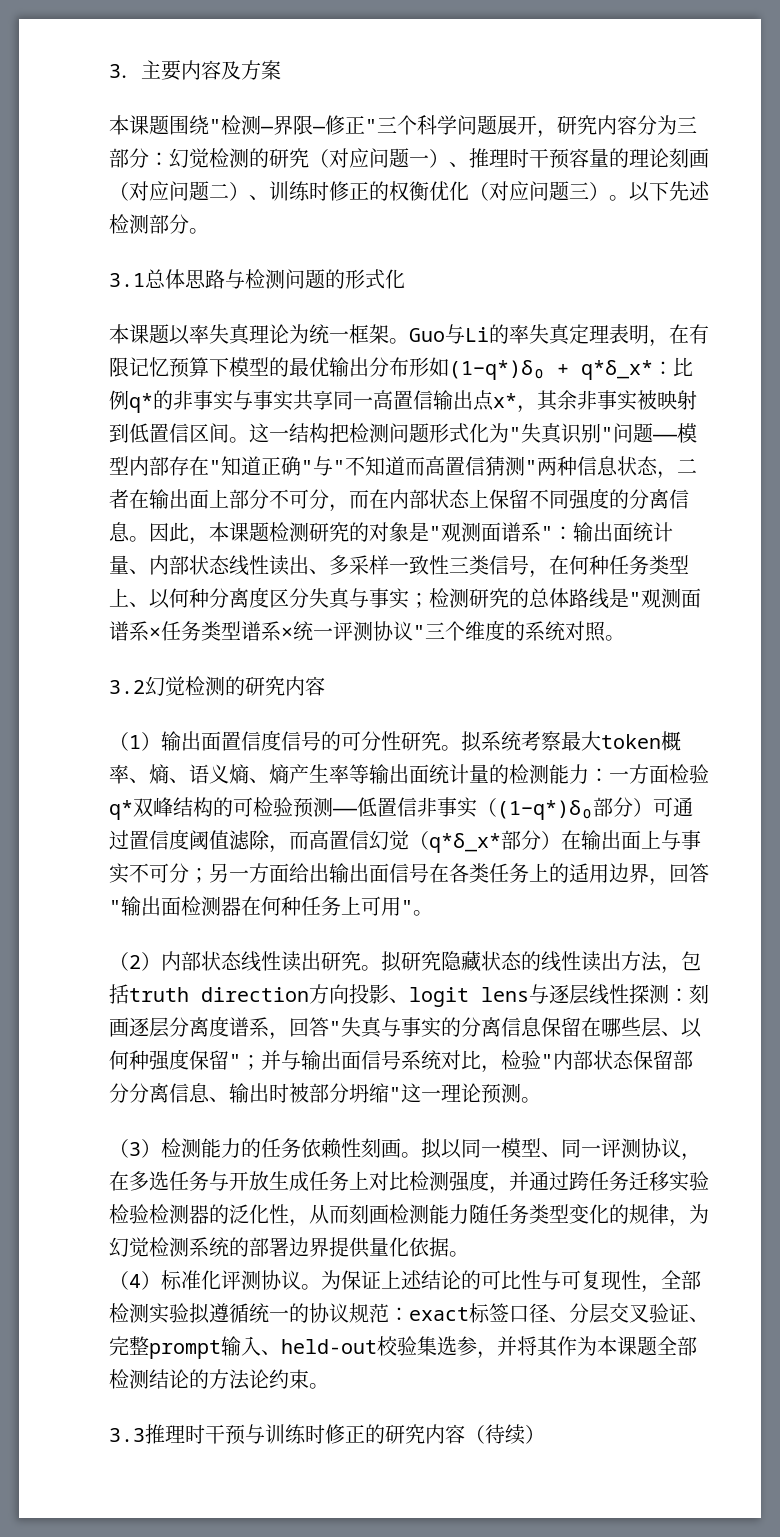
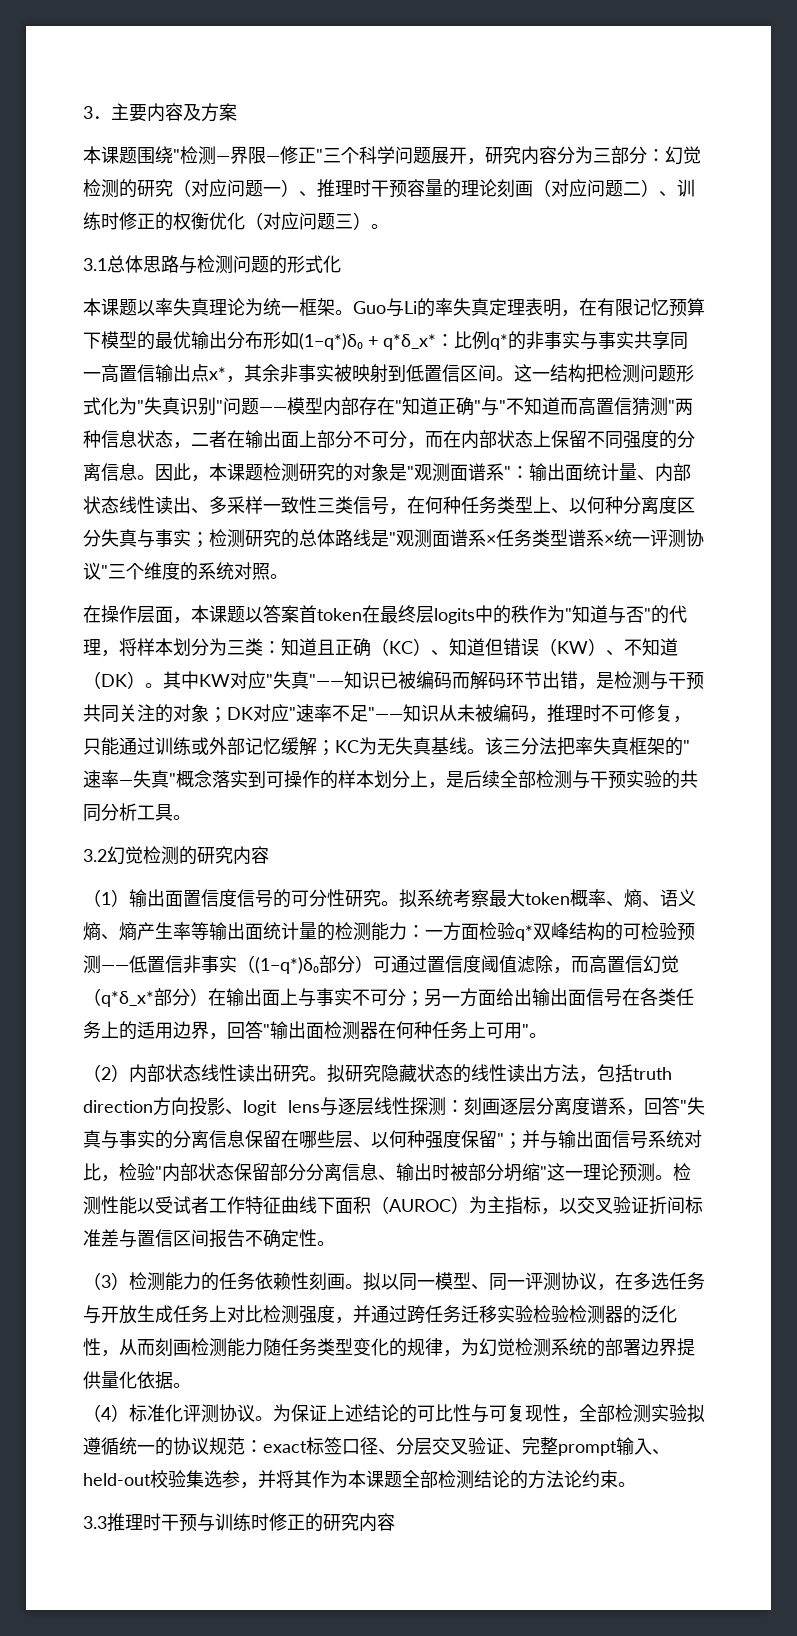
[629,181,710,202] [109,214,209,234] 以下先述检测部分。 -> (389, 226) none
(625, 638) none -> [83,605,687,624] [83,638,678,657] [83,671,704,690] [83,704,691,723] [83,737,690,756] [83,770,698,789] [83,803,191,822] // 在操作层面，本课题以答案首token在最终层logits中的秩作为"知道与否"的代理，将样本划分为三类：知道且正确（KC）、知道但错误（KW）、不知道（DK）。其中KW对应"失真"——知识已被编码而解码环节出错，是检测与干预共同关注的对象；DK对应"速率不足"——知识从未被编码，推理时不可修复，只能通过训练或外部记忆缓解；KC为无失真基线。该三分法把率失真框架的"速率—失真"概念落实到可操作的样本划分上，是后续全部检测与干预实验的共同分析工具。
(541, 1100) none -> [673,1163,691,1181] [83,1196,703,1215] [83,1229,335,1248] 检测性能以受试者工作特征曲线下面积（AUROC）为主指标，以交叉验证折间标准差与置信区间报告不确定性。
[465,1424,545,1445] （待续） -> (395, 1522) none

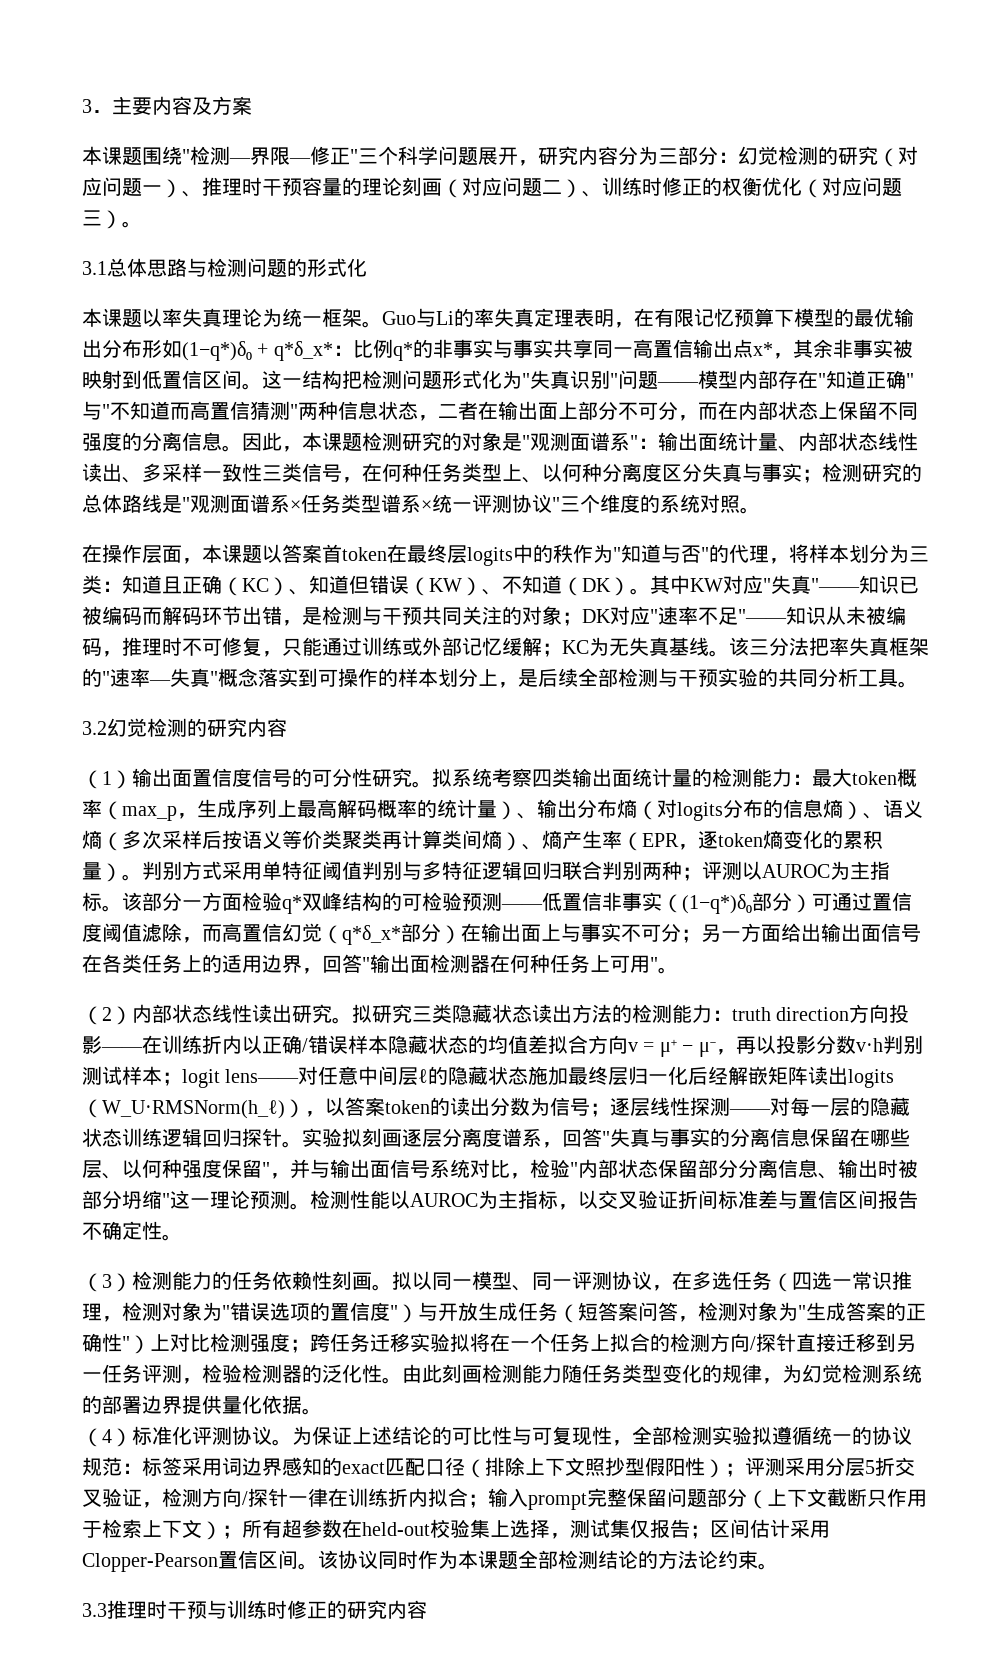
[489,889,696,908] [83,922,209,941] 最大token概率、熵、语义熵、熵产生率等 -> [532,768,572,787] 四类
(425, 931) none -> [812,768,917,787] [82,799,923,821] [82,830,883,851] [82,861,890,882] [82,892,182,912] 最大token概率（max_p，生成序列上最高解码概率的统计量）、输出分布熵（对logits分布的信息熵）、语义熵（多次采样后按语义等价类聚类再计算类间熵）、熵产生率（EPR，逐token熵变化的累积量）。判别方式采用单特征阈值判别与多特征逻辑回归联合判别两种；评测以AUROC为主指标。该部分
[381,1064,507,1083] 隐藏状态的线性 -> [412,1004,532,1023] 三类隐藏状态
[579,1064,633,1083] ，包括 -> [612,1004,732,1023] 的检测能力：
[225,1097,464,1116] 、logit lens与逐层线性探测： -> [101,1035,923,1057] [82,1066,895,1088] [82,1097,910,1119] [82,1128,362,1148] ——在训练折内以正确/错误样本隐藏状态的均值差拟合方向v = μ⁺ − μ⁻，再以投影分数v·h判别测试样本；logit lens——对任意中间层ℓ的隐藏状态施加最终层归一化后经解嵌矩阵读出logits（W_U·RMSNorm(h_ℓ)），以答案token的读出分数为信号；逐层线性探测——对每一层的隐藏状态训练逻辑回归探针。实验拟
[504,1133,522,1149] ； -> [270,1173,290,1179] ，
[155,1196,469,1214] 受试者工作特征曲线下面积（AUROC） -> [410,1193,478,1207] AUROC
[83,1305,209,1324] 与开放生成任务 -> [772,1271,912,1292] [82,1302,926,1323] [82,1333,150,1354] （四选一常识推理，检测对象为"错误选项的置信度"）与开放生成任务（短答案问答，检测对象为"生成答案的正确性"）
[335,1305,407,1324] ，并通过 -> [290,1339,310,1353] ；
(533, 1314) none -> [450,1333,916,1352] [82,1364,202,1384] 拟将在一个任务上拟合的检测方向/探针直接迁移到另一任务评测，
[101,1339,155,1357] ，从而 -> [382,1364,442,1384] 。由此
[263,1437,670,1456] [83,1470,312,1489] exact标签口径、分层交叉验证、完整prompt输入、held-out校验集选参，并将其 -> [142,1457,915,1478] [82,1488,927,1510] [82,1519,830,1540] [82,1550,418,1572] 标签采用词边界感知的exact匹配口径（排除上下文照抄型假阳性）；评测采用分层5折交叉验证，检测方向/探针一律在训练折内拟合；输入prompt完整保留问题部分（上下文截断只作用于检索上下文）；所有超参数在held-out校验集上选择，测试集仅报告；区间估计采用Clopper-Pearson置信区间。该协议同时

